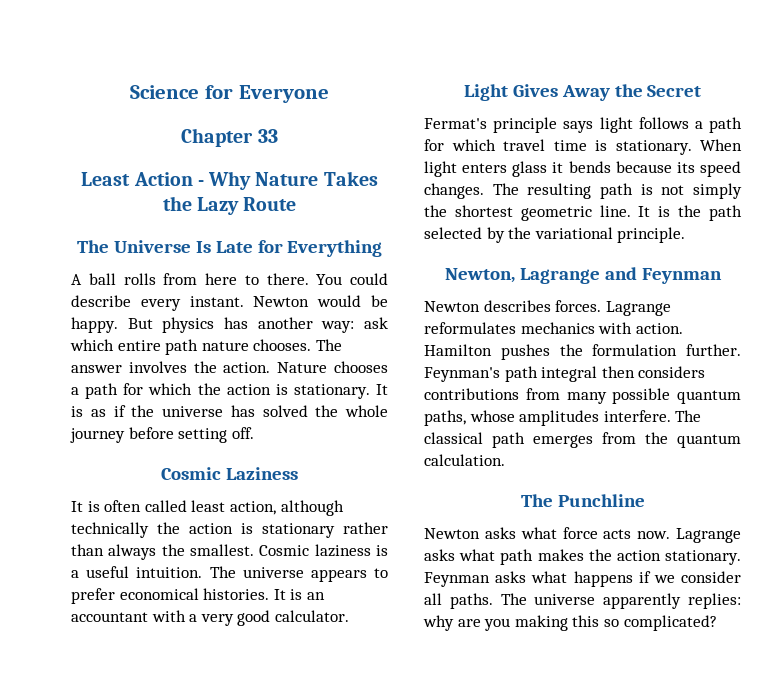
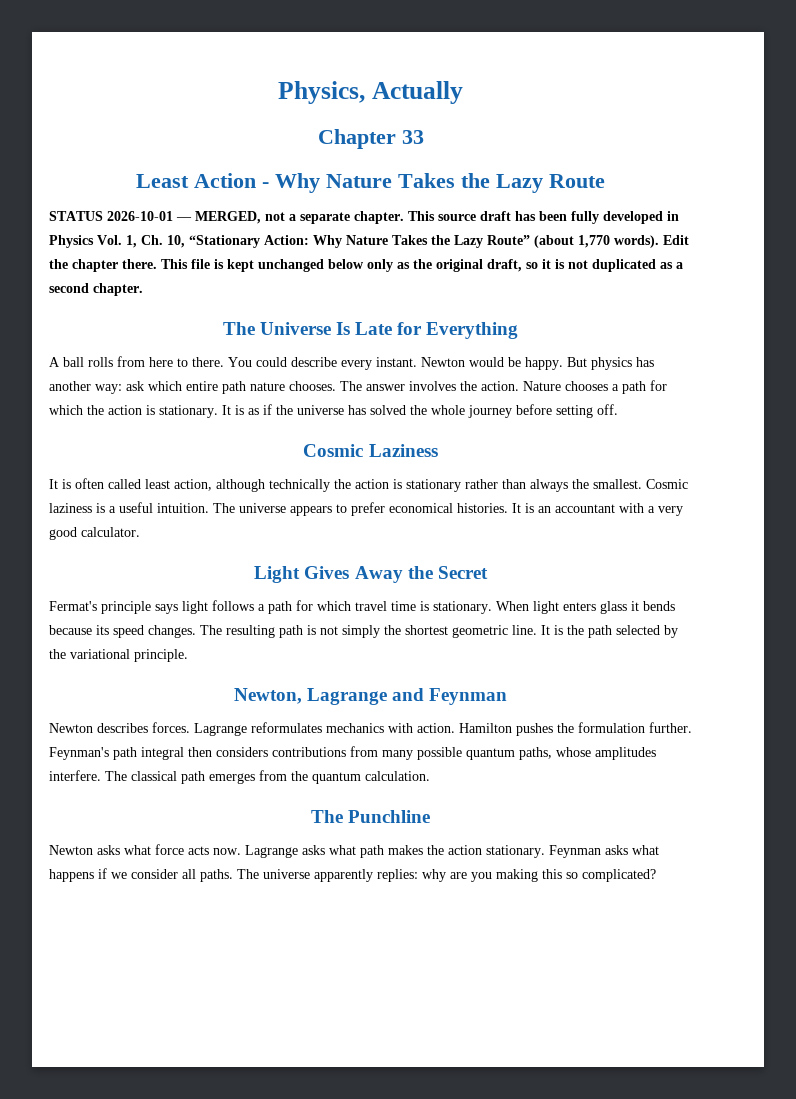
[130,85,329,103] Science for Everyone -> [278,81,463,104] Physics, Actually
(297, 204) none -> [49,211,679,224] [49,235,689,248] [49,259,683,272] [49,283,143,296] // STATUS 2026-10-01 — MERGED, not a separate chapter. This source draft has been fully developed in Physics Vol. 1, Ch. 10, “Stationary Action: Why Nature Takes the Lazy Route” (about 1,770 words). Edit the chapter there. This file is kept unchanged below only as the original draft, so it is not duplicated as a second chapter.

